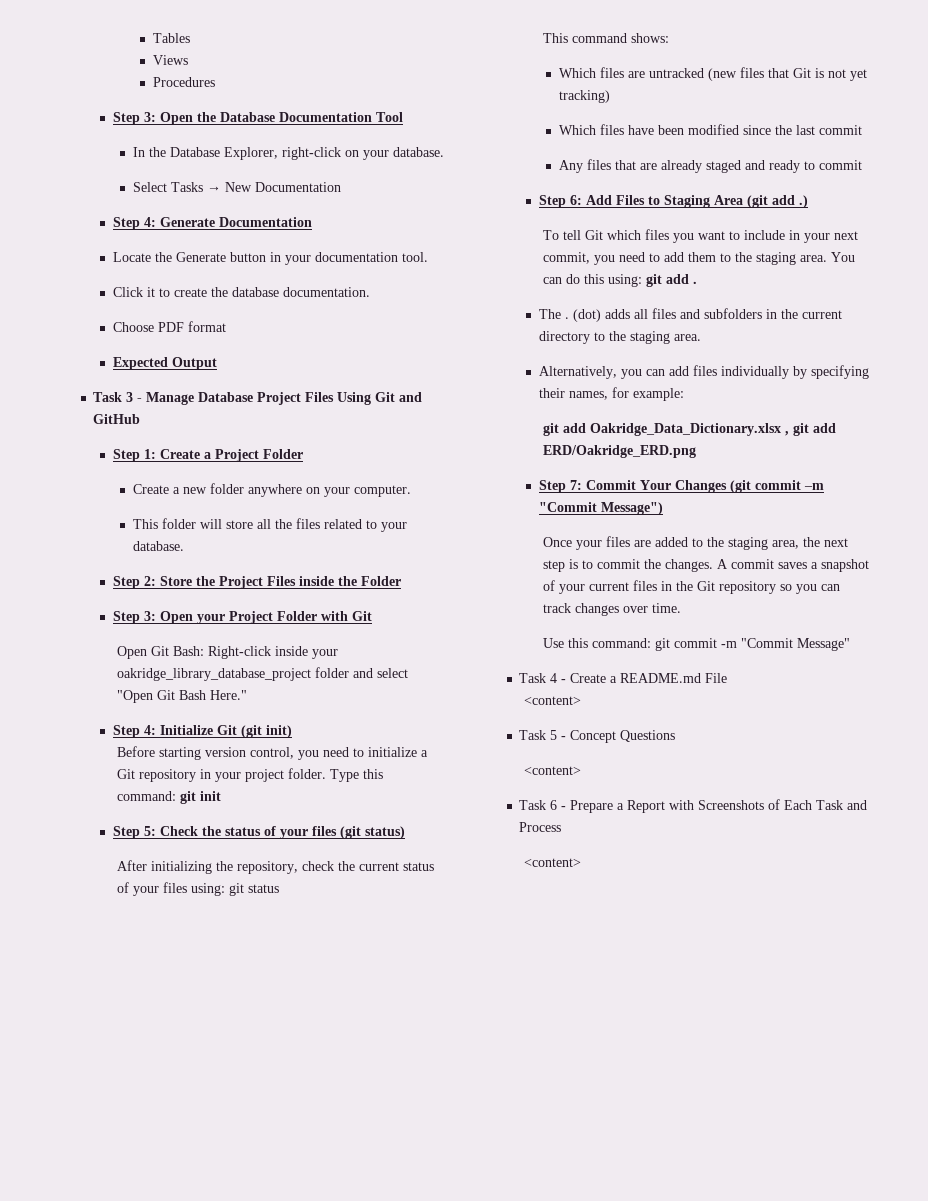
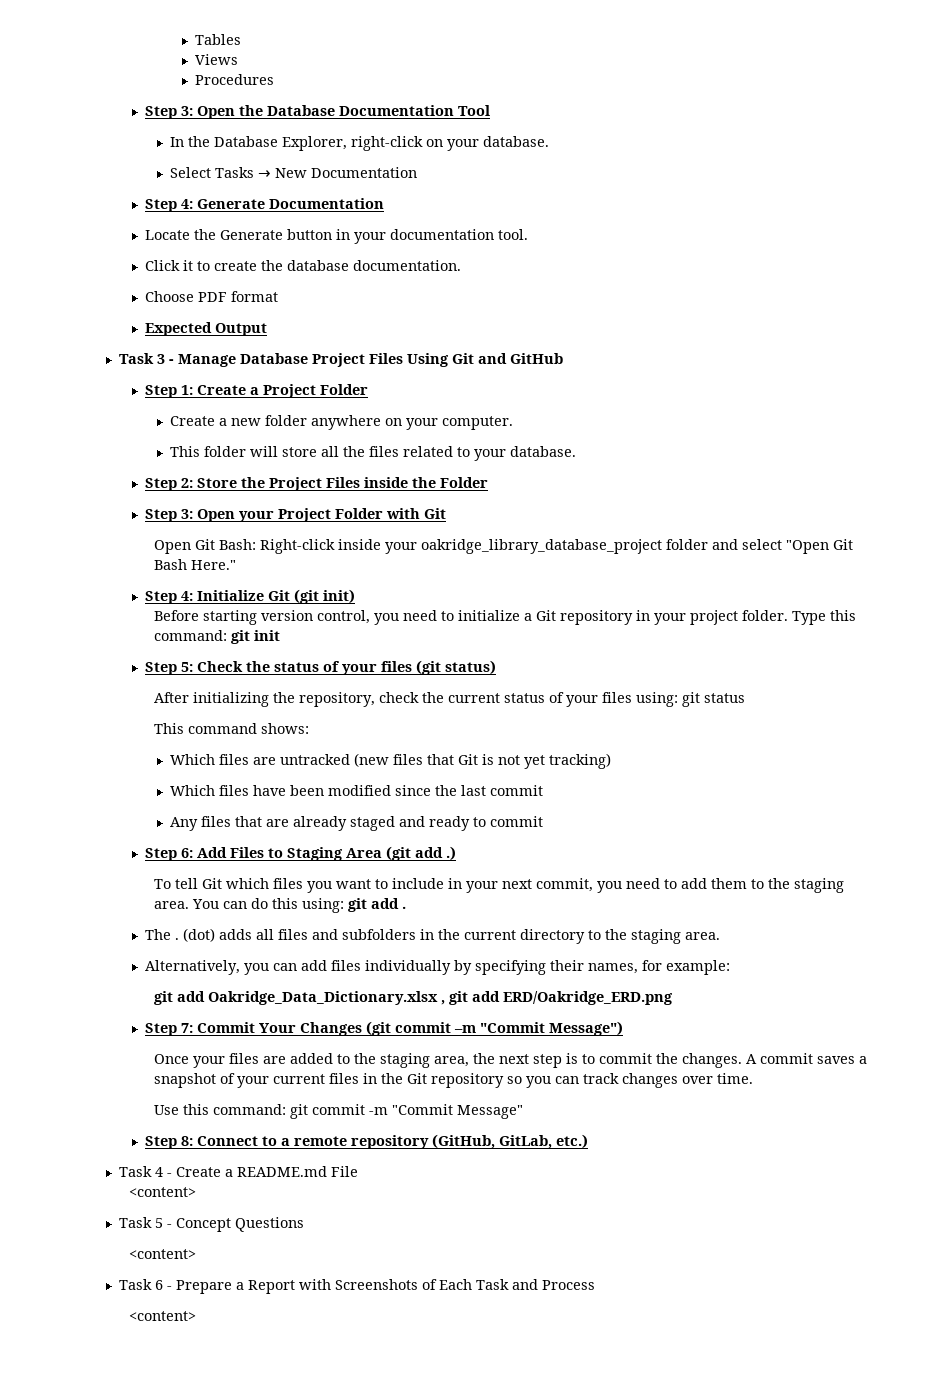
(851, 644) none -> [144,1134,588,1149] // Step 8: Connect to a remote repository (GitHub, GitLab, etc.)

